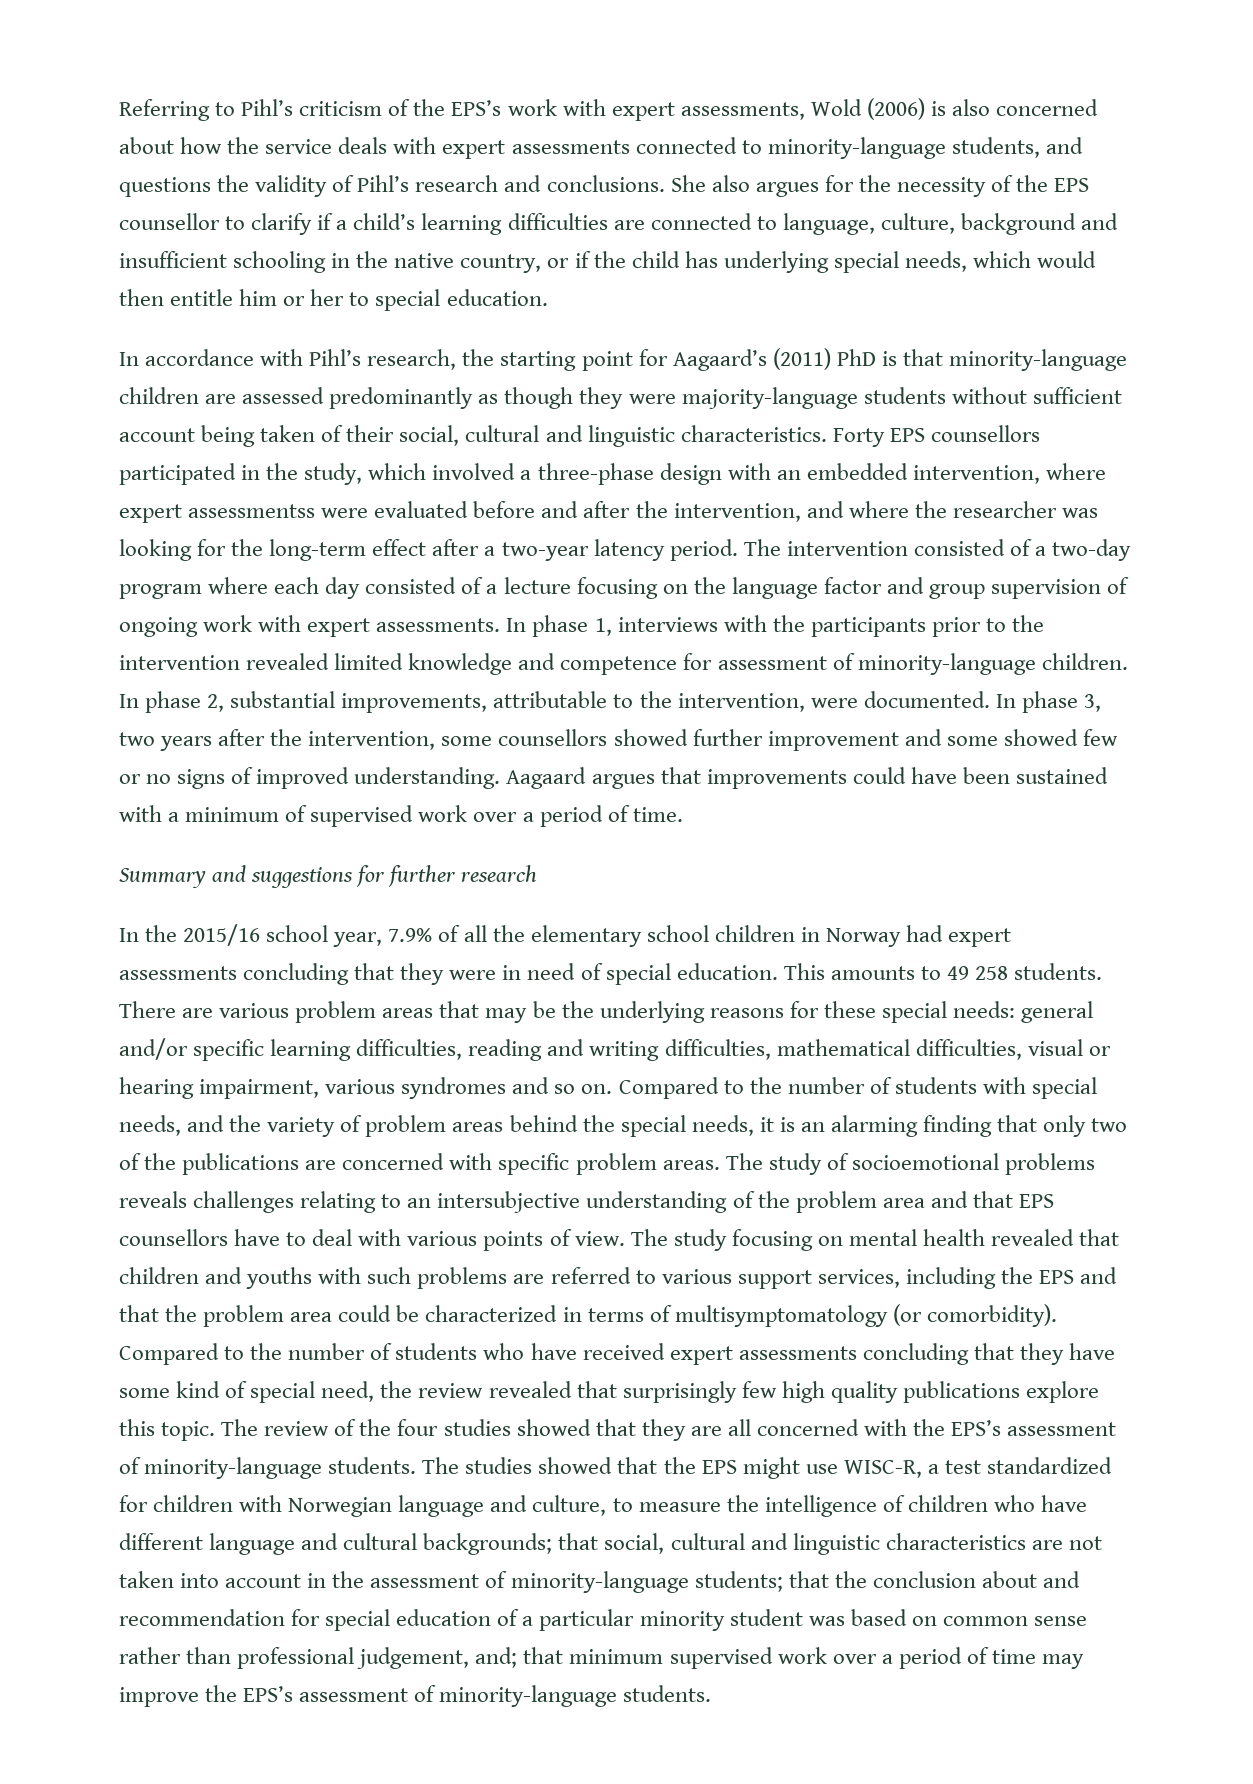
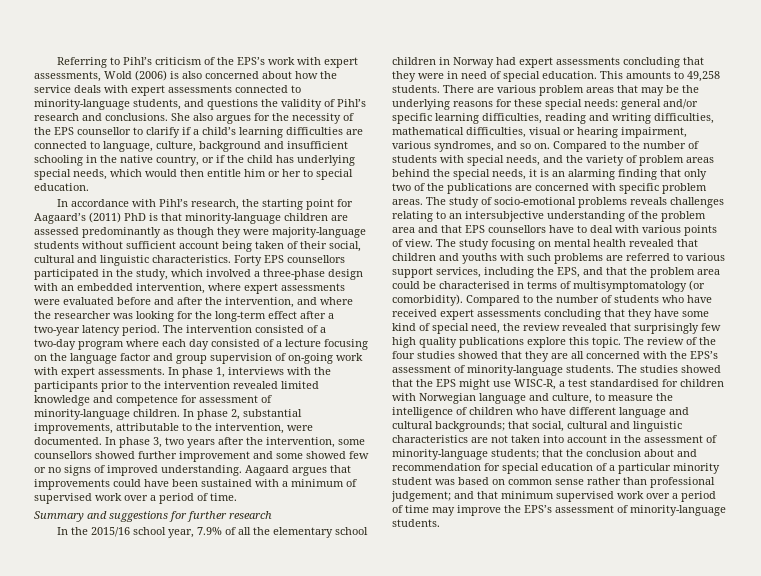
[188,504,316,518] assessmentss -> [281,283,345,291] assessments
[119,617,198,637] ongoing -> [288,353,333,364] on-going
[946,966,1009,980] 49 258 -> [687,71,720,82] 49,258
[401,1077,507,1099] syndromes -> [434,141,494,152] syndromes,
[851,1153,999,1170] socioemotional -> [494,197,576,205] socio-emotional
[1039,1270,1075,1284] EPS -> [557,267,580,278] EPS,
[425,1305,558,1322] characterized -> [439,281,510,289] characterised
[987,1457,1113,1474] standardized -> [590,379,659,387] standardised
[357,1647,518,1669] judgement, and; -> [391,491,474,502] judgement; and

